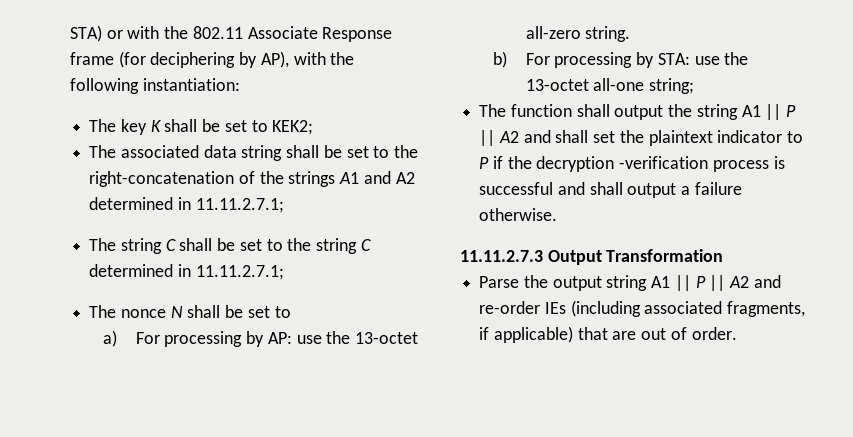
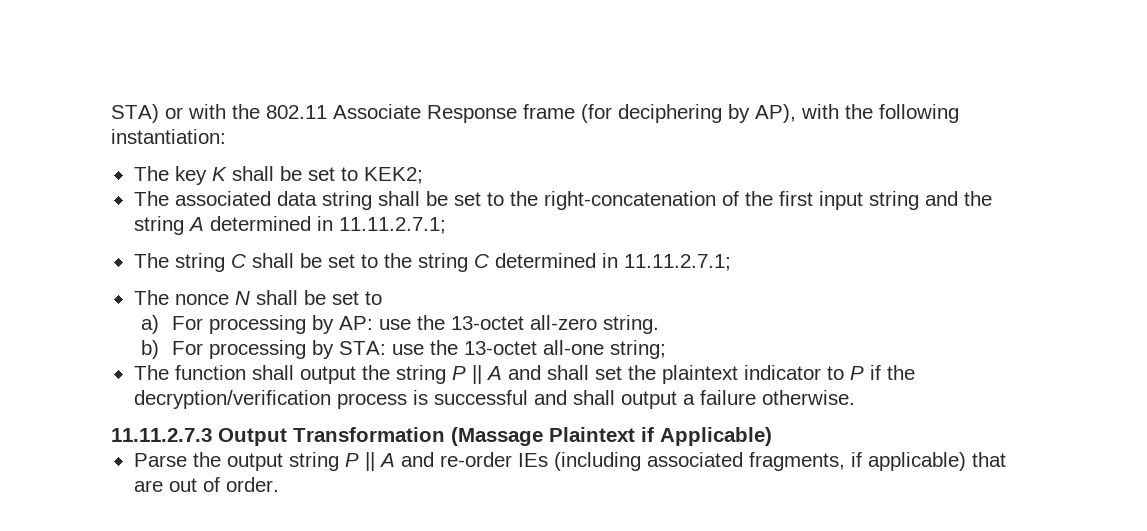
[288,171,415,187] strings A1 and A2 -> [778,191,992,210] [133,216,204,235] first input string and the string A
[741,104,797,120] [479,130,519,146] A1 || P || A2 -> [451,365,502,384] P || A
[536,156,709,172] decryption -verification -> [133,390,331,409] decryption/verification
(724, 255) none -> [451,427,772,446] (Massage Plaintext if Applicable)
[651,275,750,291] A1 || P || A2 -> [344,452,395,471] P || A

